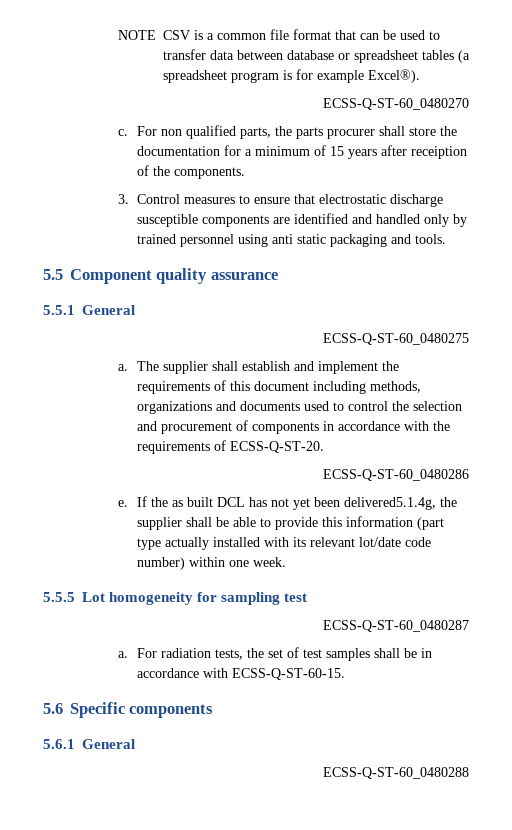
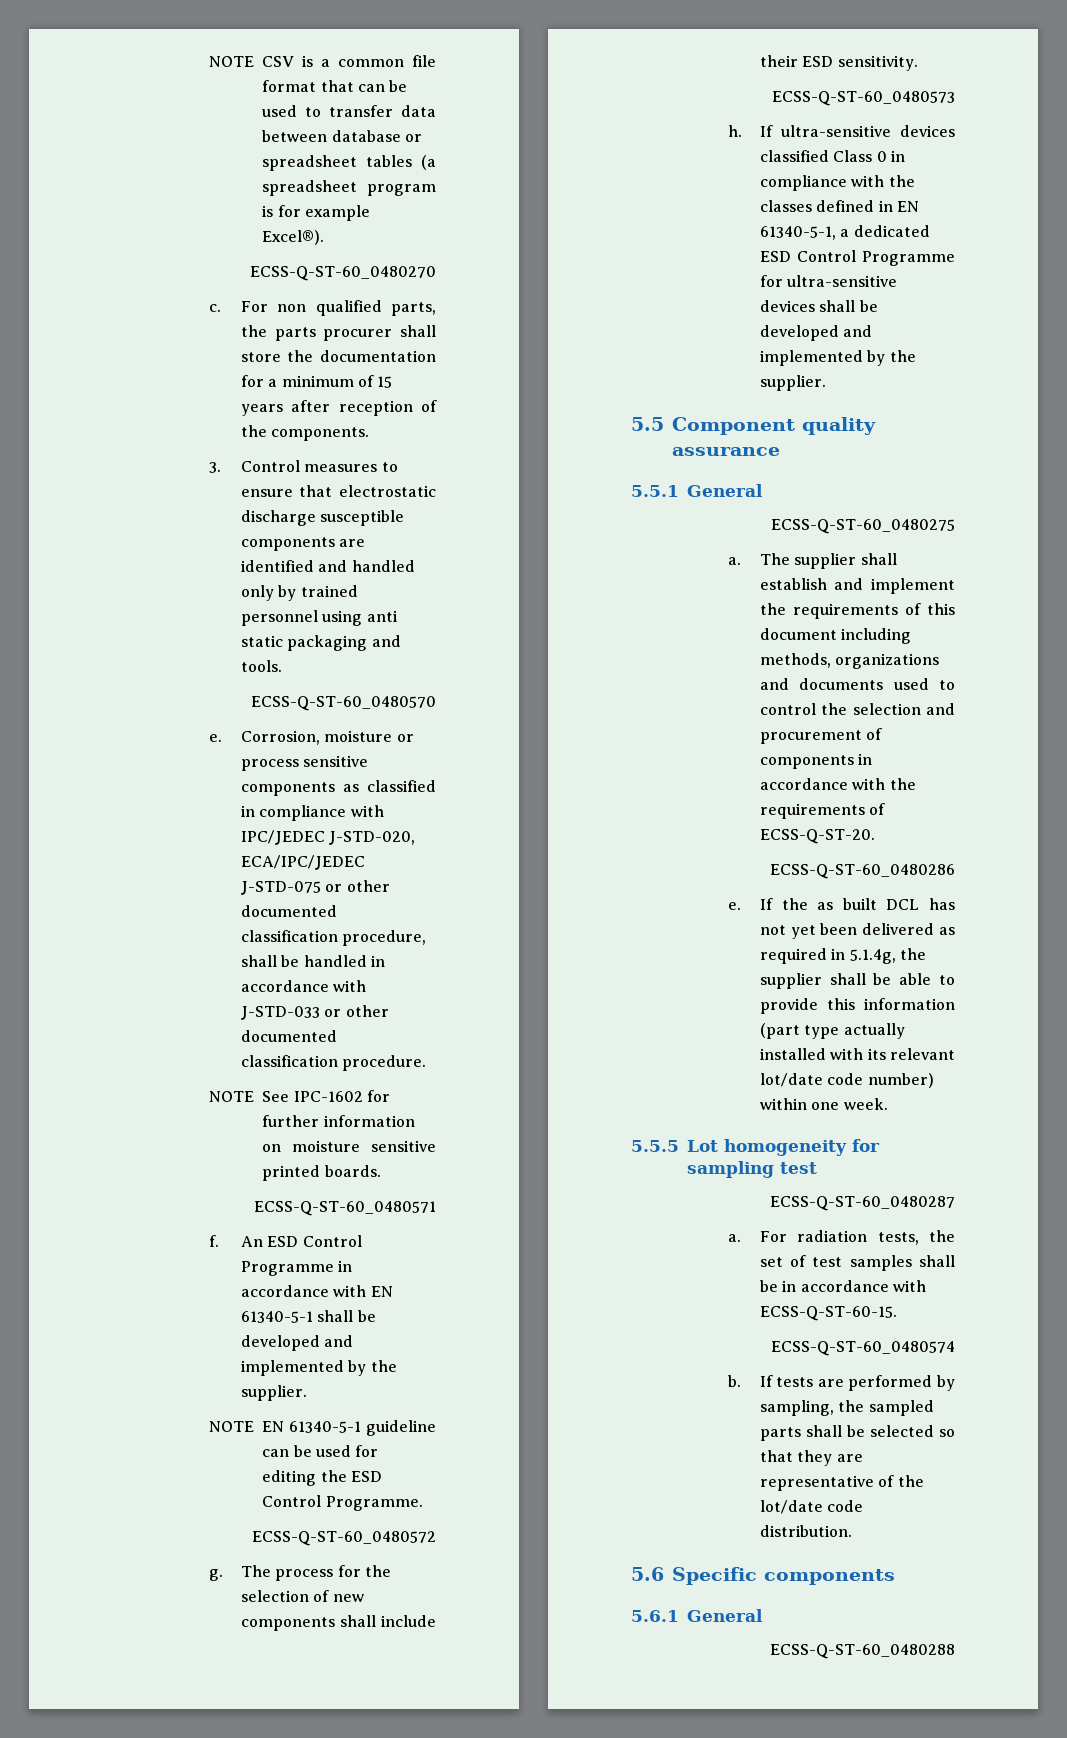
[410,146,467,159] receiption -> [338,400,413,416] reception
(446, 239) none -> [251,696,436,711] [209,730,414,745] [240,755,369,771] [240,780,436,796] [240,805,384,821] [240,830,416,845] [240,855,365,870] [240,880,390,895] [240,905,337,917] [240,930,427,946] [240,955,385,967] [240,980,367,992] [240,1005,389,1020] [240,1030,337,1042] [240,1055,427,1071] [209,1090,390,1102] [262,1115,415,1127] [262,1140,436,1152] [262,1165,381,1181] [254,1201,436,1216] [209,1235,362,1247] [240,1260,353,1276] [240,1285,393,1297] [240,1310,376,1323] [240,1335,354,1351] [240,1360,397,1376] [240,1385,307,1401] [209,1420,436,1436] [262,1445,379,1457] [262,1470,382,1486] [262,1495,423,1511] [252,1531,436,1546] [209,1565,391,1581] [240,1590,364,1602] [240,1615,436,1631] [759,55,918,71] [772,91,955,106] [728,125,955,137] [759,150,905,162] [759,175,915,191] [759,200,919,212] [759,225,930,240] [759,250,955,266] [759,275,898,287] [759,300,878,312] [759,325,873,341] [759,350,916,366] [759,375,826,391] // ECSS-Q-ST-60_0480570 // e. Corrosion, moisture or process sensitive components as classified in compliance with IPC/JEDEC J-STD-020, ECA/IPC/JEDEC J-STD-075 or other documented classification procedure, shall be handled in accordance with J-STD-033 or other documented classification procedure. // NOTE See IPC-1602 for further information on moisture sensitive printed boards. // ECSS-Q-ST-60_0480571 // f. An ESD Control Programme in accordance with EN 61340-5-1 shall be developed and implemented by the supplier. // NOTE EN 61340-5-1 guideline can be used for editing the ESD Control Programme. // ECSS-Q-ST-60_0480572 // g. The process for the selection of new components shall include their ESD sensitivity. // ECSS-Q-ST-60_0480573 // h. If ultra-sensitive devices classified Class 0 in compliance with the classes defined in EN 61340-5-1, a dedicated ESD Control Programme for ultra-sensitive devices shall be developed and implemented by the supplier.
[343,497,436,510] delivered5.1.4g, -> [862,923,955,935] [759,948,896,964] delivered as required in 5.1.4g,
(345, 674) none -> [771,1341,955,1356] [728,1375,955,1391] [759,1400,934,1416] [759,1425,955,1441] [759,1450,863,1466] [759,1475,924,1491] [759,1500,864,1514] [759,1525,852,1537] // ECSS-Q-ST-60_0480574 // b. If tests are performed by sampling, the sampled parts shall be selected so that they are representative of the lot/date code distribution.

